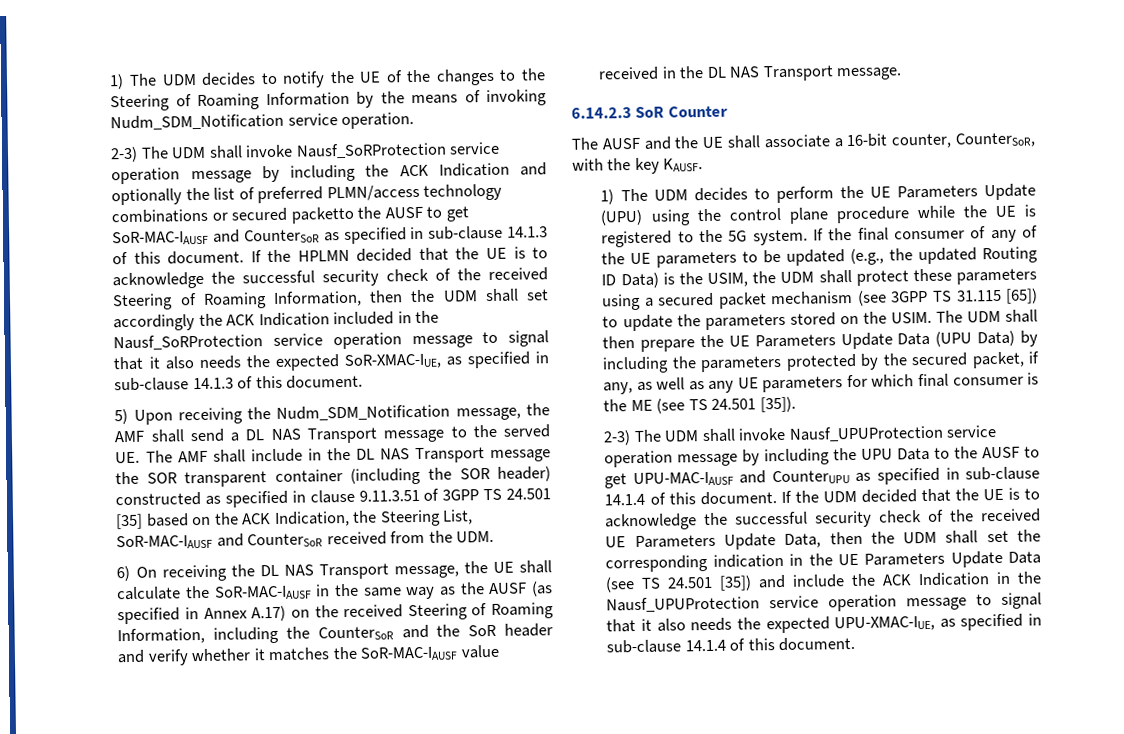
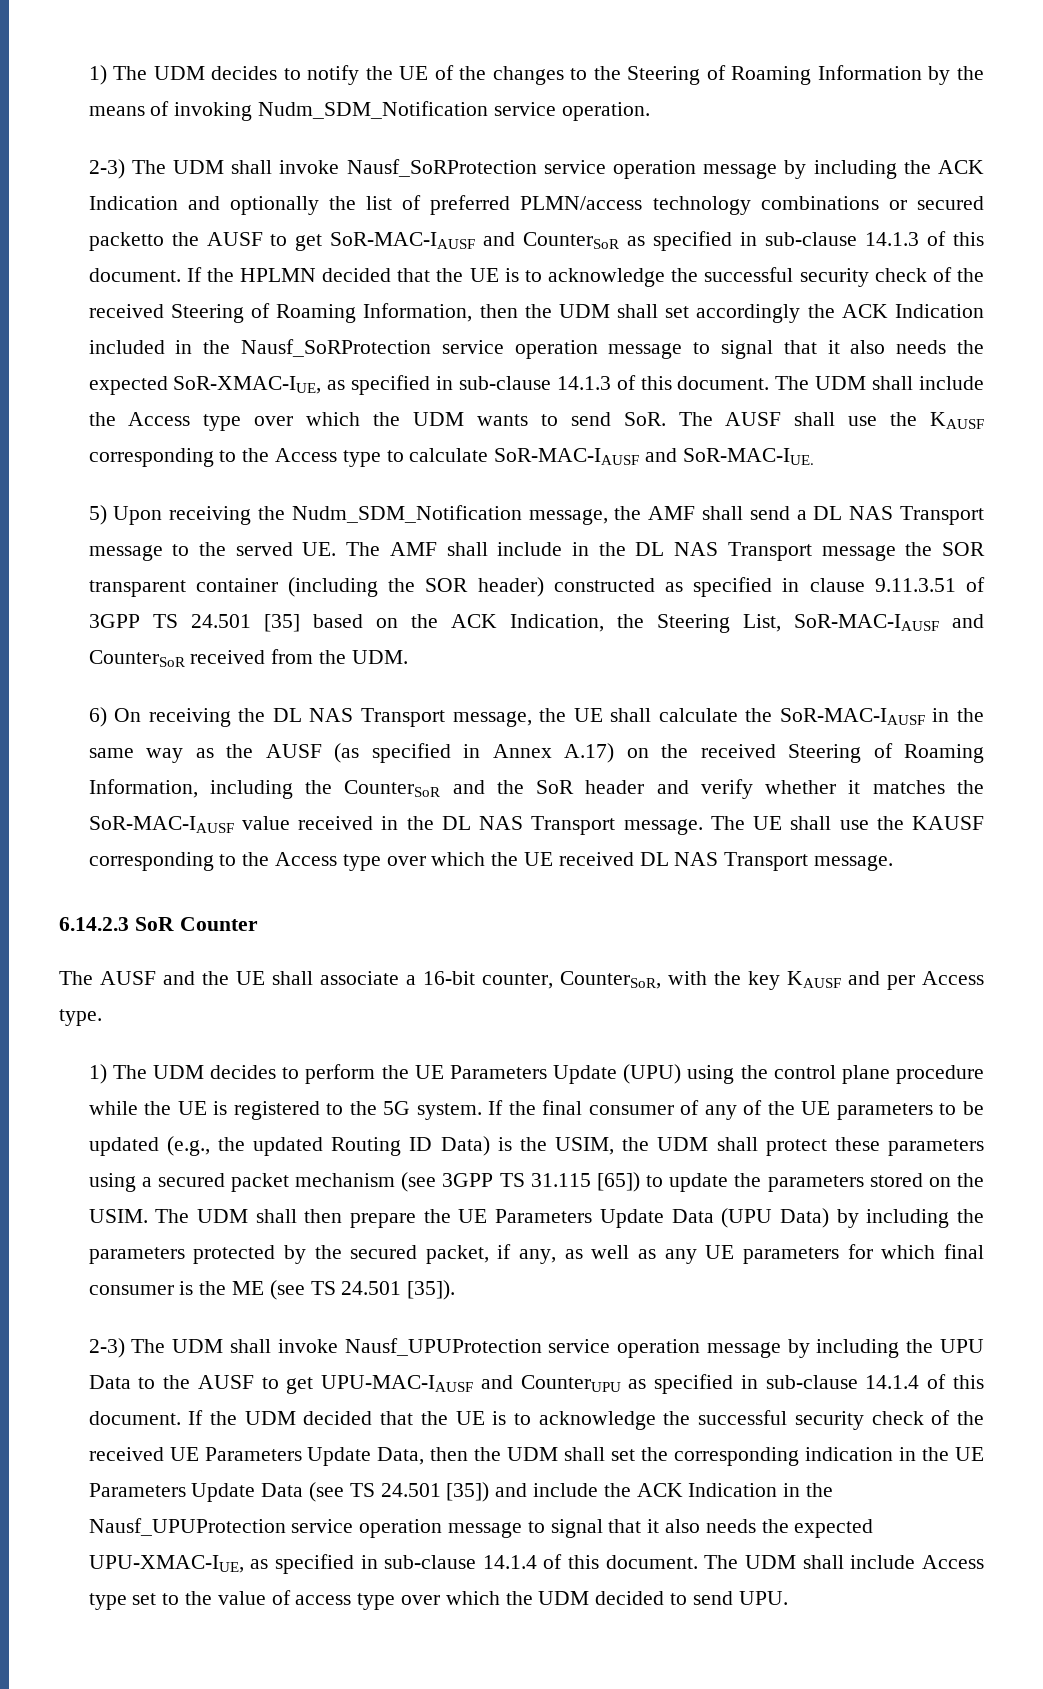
(364, 381) none -> [775,376,984,390] [88,412,985,431] [88,448,814,467] The UDM shall include the Access type over which the UDM wants to send SoR. The AUSF shall use the KAUSF corresponding to the Access type to calculate SoR-MAC-IAUSF and SoR-MAC-IUE.
(903, 74) none -> [710,816,985,830] [88,852,894,871] The UE shall use the KAUSF corresponding to the Access type over which the UE received DL NAS Transport message.
[663,158,704,172] KAUSF. -> [787,971,984,990] [59,1009,102,1026] KAUSF and per Access type.
(856, 644) none -> [704,1555,985,1569] [88,1590,788,1610] The UDM shall include Access type set to the value of access type over which the UDM decided to send UPU.

